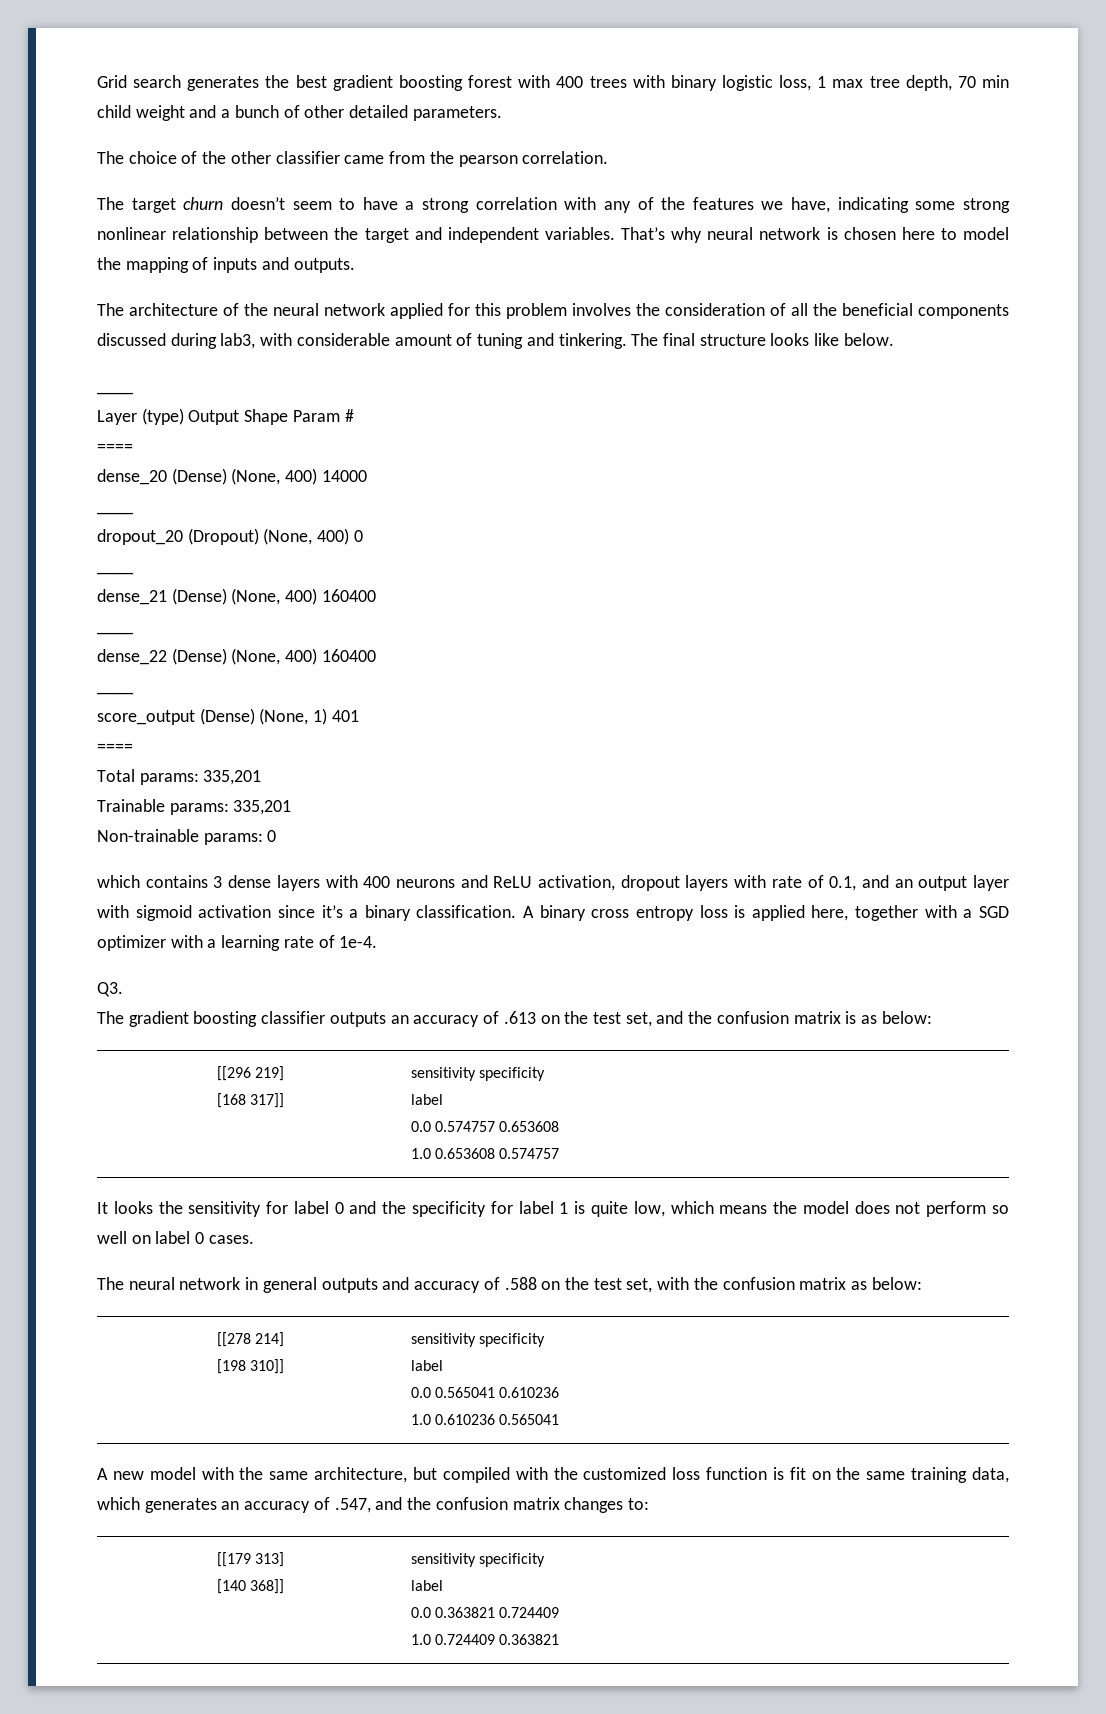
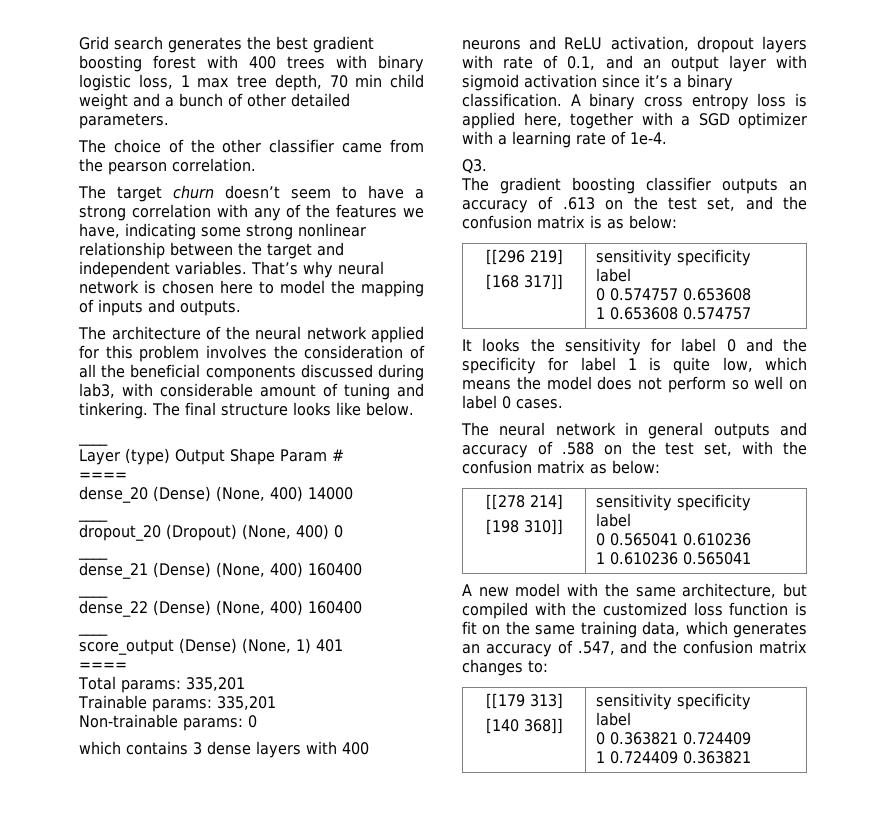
[410,1121,431,1132] 0.0 -> [595,288,605,301] 0
[410,1148,431,1159] 1.0 -> [595,307,605,319] 1
[410,1387,431,1398] 0.0 -> [595,533,605,546] 0
[410,1414,431,1425] 1.0 -> [595,552,605,564] 1
[410,1607,431,1618] 0.0 -> [595,732,605,745] 0
[410,1634,431,1645] 1.0 -> [595,751,605,763] 1

